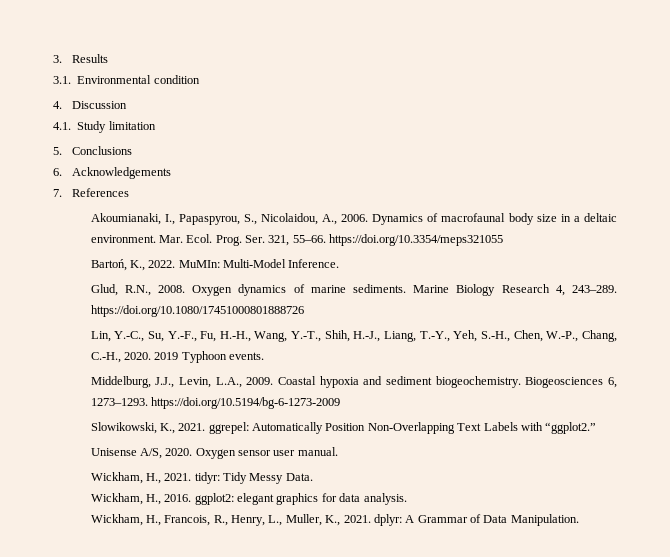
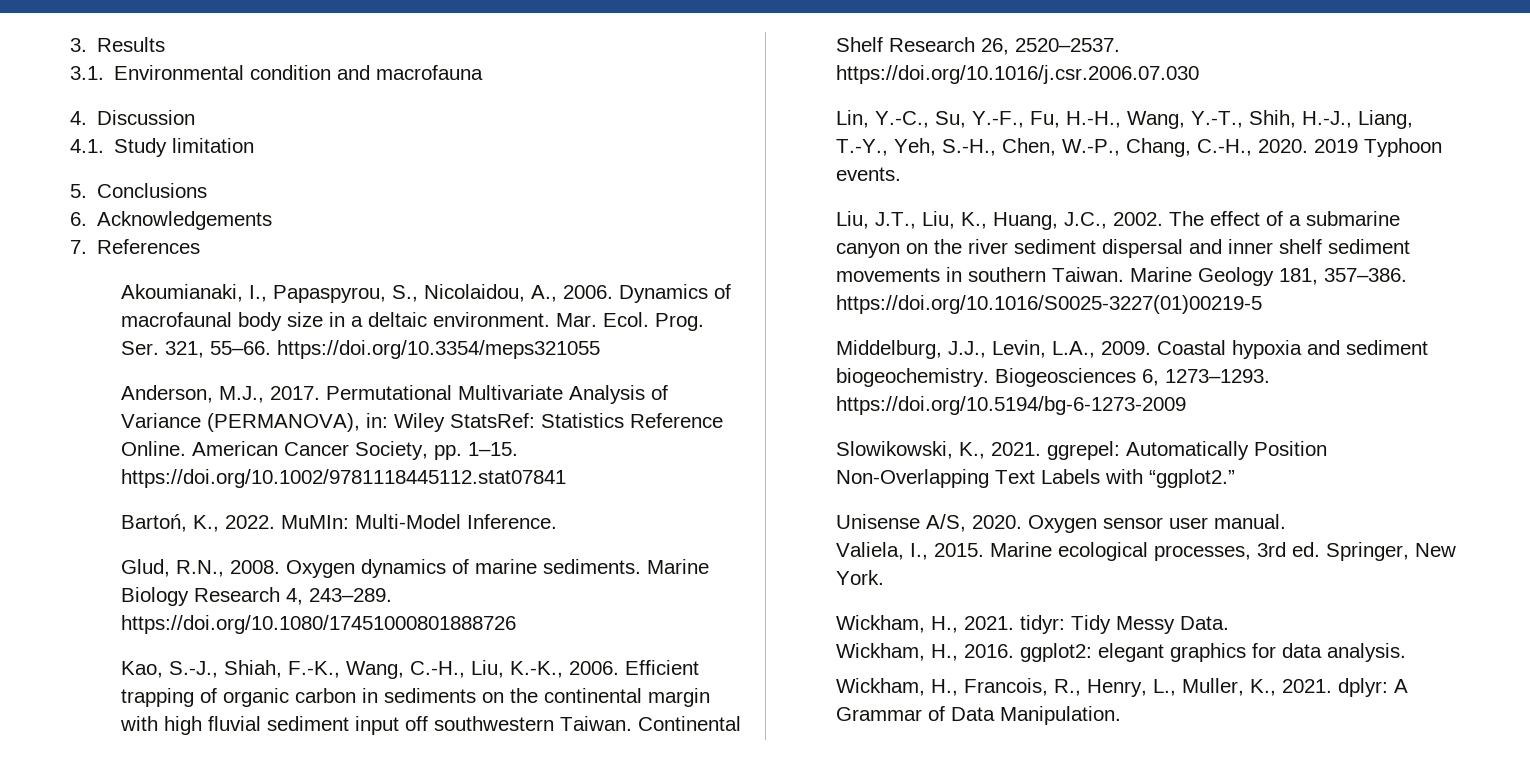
(200, 79) none -> [337,65,484,80] and macrofauna
(504, 240) none -> [121,385,669,404] [121,413,724,432] [121,441,519,460] [121,469,567,488] // Anderson, M.J., 2017. Permutational Multivariate Analysis of Variance (PERMANOVA), in: Wiley StatsRef: Statistics Reference Online. American Cancer Society, pp. 1–15. https://doi.org/10.1002/9781118445112.stat07841
(304, 311) none -> [121,660,700,679] [121,688,711,707] [120,716,742,735] [836,37,1121,55] [836,65,1200,84] // Kao, S.-J., Shiah, F.-K., Wang, C.-H., Liu, K.-K., 2006. Efficient trapping of organic carbon in sediments on the continental margin with high fluvial sediment input off southwestern Taiwan. Continental Shelf Research 26, 2520–2537. https://doi.org/10.1016/j.csr.2006.07.030
(265, 356) none -> [836,211,1401,230] [836,239,1411,258] [836,267,1408,286] [836,295,1263,314] // Liu, J.T., Liu, K., Huang, J.C., 2002. The effect of a submarine canyon on the river sediment dispersal and inner shelf sediment movements in southern Taiwan. Marine Geology 181, 357–386. https://doi.org/10.1016/S0025-3227(01)00219-5
(338, 451) none -> [836,542,1457,561] [836,570,885,585] // Valiela, I., 2015. Marine ecological processes, 3rd ed. Springer, New York.

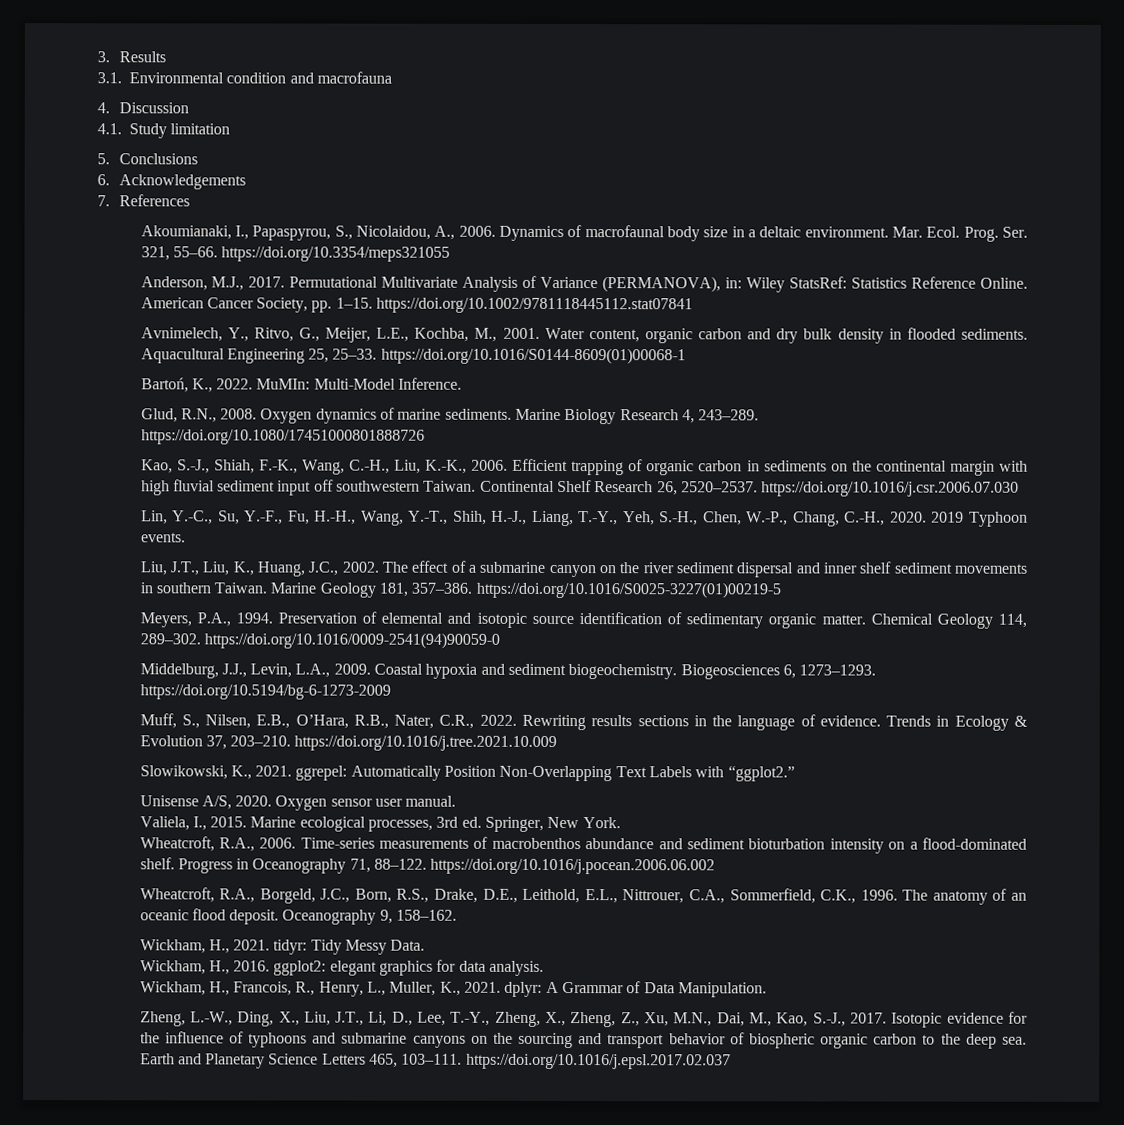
(567, 478) none -> [140,327,1029,344] [140,347,686,365] // Avnimelech, Y., Ritvo, G., Meijer, L.E., Kochba, M., 2001. Water content, organic carbon and dry bulk density in flooded sediments. Aquacultural Engineering 25, 25–33. https://doi.org/10.1016/S0144-8609(01)00068-1
(1263, 304) none -> [139,611,1028,629] [139,632,500,649] // Meyers, P.A., 1994. Preservation of elemental and isotopic source identification of sedimentary organic matter. Chemical Geology 114, 289–302. https://doi.org/10.1016/0009-2541(94)90059-0
(1187, 405) none -> [139,713,1029,731] [139,735,558,751] // Muff, S., Nilsen, E.B., O’Hara, R.B., Nater, C.R., 2022. Rewriting results sections in the language of evidence. Trends in Ecology & Evolution 37, 203–210. https://doi.org/10.1016/j.tree.2021.10.009
(885, 577) none -> [139,836,1027,854] [139,857,716,875] [139,887,1028,905] [139,908,458,925] // Wheatcroft, R.A., 2006. Time-series measurements of macrobenthos abundance and sediment bioturbation intensity on a flood-dominated shelf. Progress in Oceanography 71, 88–122. https://doi.org/10.1016/j.pocean.2006.06.002 // Wheatcroft, R.A., Borgeld, J.C., Born, R.S., Drake, D.E., Leithold, E.L., Nittrouer, C.A., Sommerfield, C.K., 1996. The anatomy of an oceanic flood deposit. Oceanography 9, 158–162.
(1122, 715) none -> [139,1011,1028,1028] [139,1031,1028,1049] [139,1053,731,1070] // Zheng, L.-W., Ding, X., Liu, J.T., Li, D., Lee, T.-Y., Zheng, X., Zheng, Z., Xu, M.N., Dai, M., Kao, S.-J., 2017. Isotopic evidence for the influence of typhoons and submarine canyons on the sourcing and transport behavior of biospheric organic carbon to the deep sea. Earth and Planetary Science Letters 465, 103–111. https://doi.org/10.1016/j.epsl.2017.02.037

